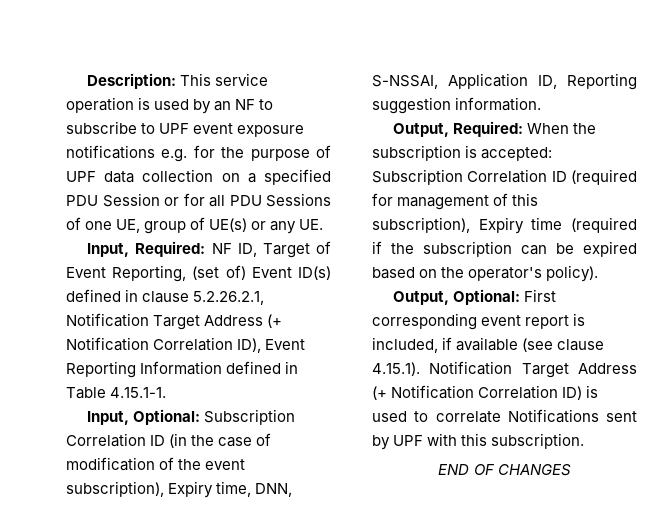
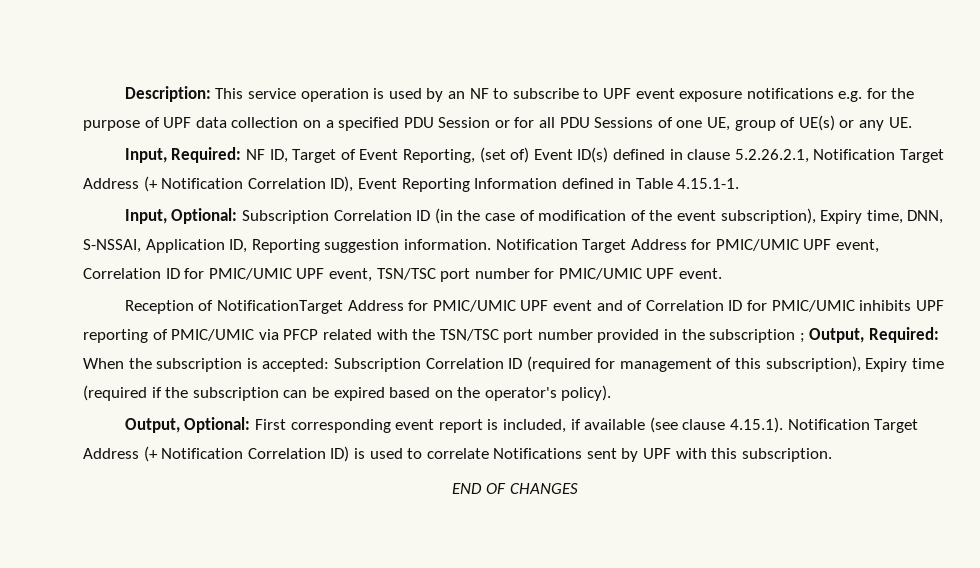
(542, 104) // -> [495,239,880,253] [83,268,723,282] [124,300,944,314] [83,329,805,343] Notification Target Address for PMIC/UMIC UPF event, Correlation ID for PMIC/UMIC UPF event, TSN/TSC port number for PMIC/UMIC UPF event. // Reception of NotificationTarget Address for PMIC/UMIC UPF event and of Correlation ID for PMIC/UMIC inhibits UPF reporting of PMIC/UMIC via PFCP related with the TSN/TSC port number provided in the subscription ;

